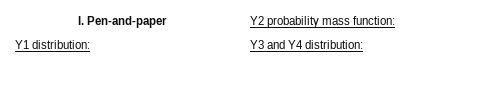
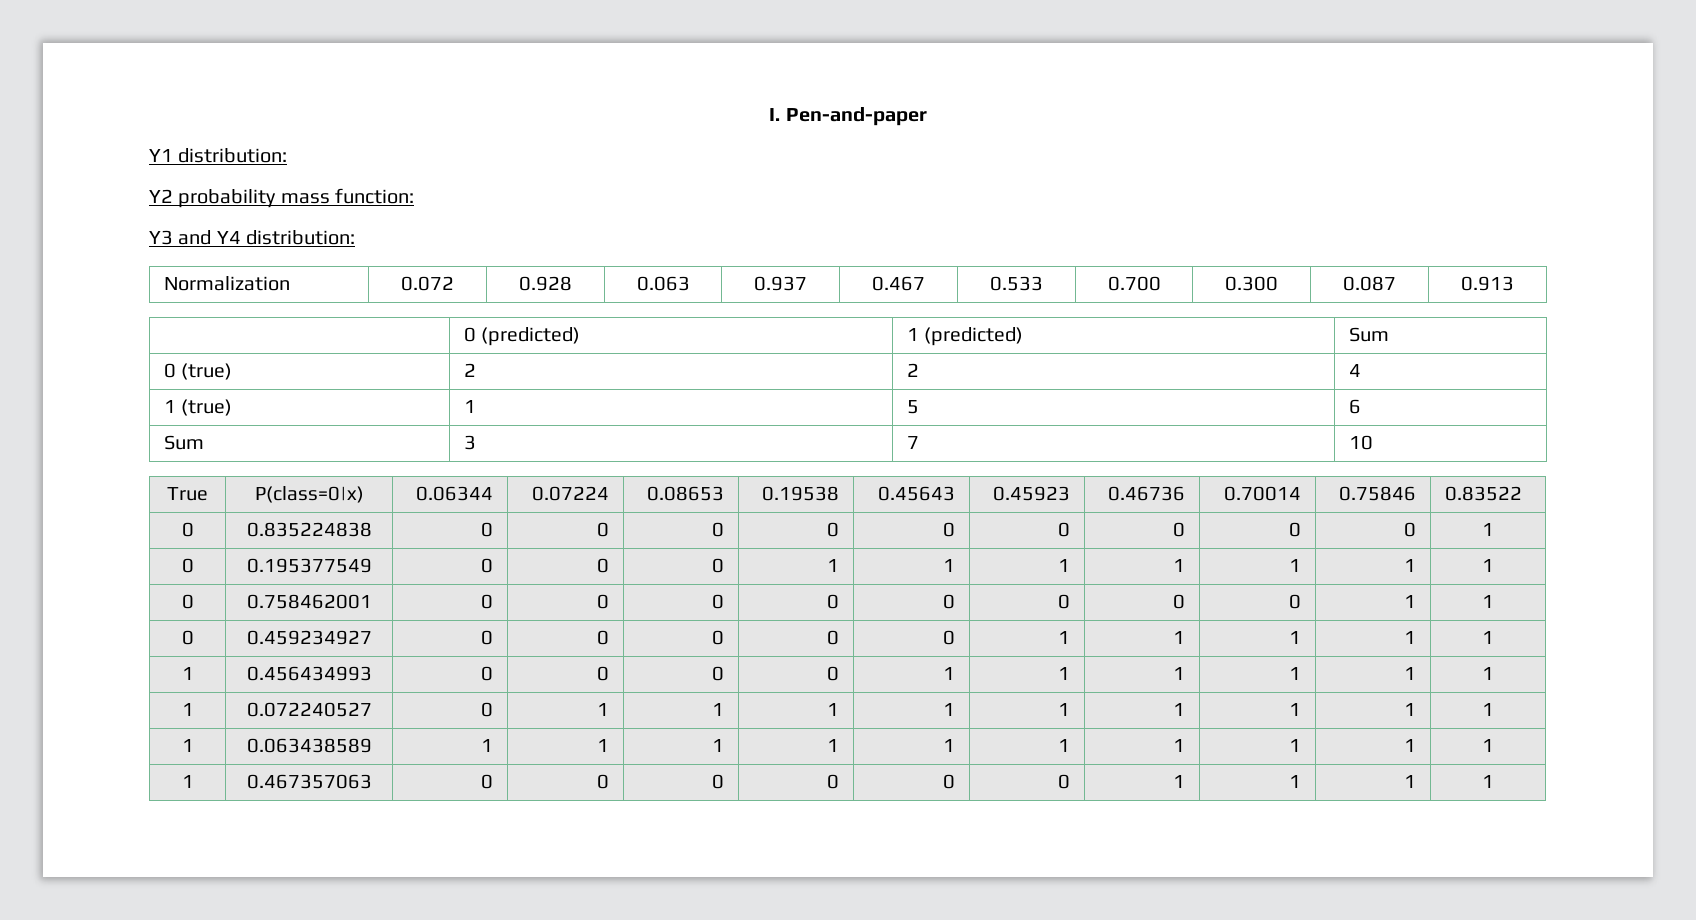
(364, 44) none -> [164,276,291,291] [401,276,454,291] [519,276,572,291] [636,276,690,291] [754,276,807,291] [872,276,925,291] [990,276,1043,291] [1107,276,1161,291] [1225,276,1278,291] [1343,276,1396,291] [1461,276,1514,291] [464,327,581,346] [907,327,1024,346] [1349,327,1390,342] [164,363,233,380] [464,363,477,377] [907,363,920,377] [1349,364,1362,377] [164,399,233,416] [464,400,477,413] [907,400,920,414] [1349,399,1362,414] [164,435,205,450] [464,435,477,450] [907,436,920,449] [1349,435,1374,450] [167,487,208,501] [254,486,364,503] [415,486,493,501] [531,486,609,501] [646,486,724,501] [761,486,839,501] [877,486,955,501] [992,486,1070,501] [1107,486,1185,501] [1223,486,1301,501] [1338,486,1416,501] [1445,486,1523,501] [181,522,194,537] [246,522,372,537] [480,522,493,537] [596,522,609,537] [711,522,724,537] [826,522,839,537] [942,522,955,537] [1057,522,1070,537] [1172,522,1185,537] [1288,522,1301,537] [1403,522,1416,537] [1482,523,1494,536] [181,558,194,573] [246,558,372,573] [480,558,493,573] [596,558,609,573] [711,558,724,573] [826,559,839,572] [942,559,955,572] [1057,559,1070,572] [1172,559,1185,572] [1288,559,1301,572] [1403,559,1416,572] [1482,559,1494,572] [181,594,194,609] [246,594,372,609] [480,594,493,609] [596,594,609,609] [711,594,724,609] [826,594,839,609] [942,594,955,609] [1057,594,1070,609] [1172,594,1185,609] [1288,594,1301,609] [1403,595,1416,608] [1482,595,1494,608] [181,630,194,645] [246,630,372,645] [480,630,493,645] [596,630,609,645] [711,630,724,645] [826,630,839,645] [942,630,955,645] [1057,631,1070,644] [1172,631,1185,644] [1288,631,1301,644] [1403,631,1416,644] [1482,631,1494,644] [181,667,194,680] [246,666,372,681] [480,666,493,681] [596,666,609,681] [711,666,724,681] [826,666,839,681] [942,667,955,680] [1057,667,1070,680] [1172,667,1185,680] [1288,667,1301,680] [1403,667,1416,680] [1482,667,1494,680] [181,703,194,716] [246,702,372,717] [480,702,493,717] [596,703,609,716] [711,703,724,716] [826,703,839,716] [942,703,955,716] [1057,703,1070,716] [1172,703,1185,716] [1288,703,1301,716] [1403,703,1416,716] [1482,703,1494,716] [181,739,194,752] [246,738,372,753] [480,739,493,752] [596,739,609,752] [711,739,724,752] [826,739,839,752] [942,739,955,752] [1057,739,1070,752] [1172,739,1185,752] [1288,739,1301,752] [1403,739,1416,752] [1482,739,1494,752] [181,775,194,788] [246,774,372,789] [480,774,493,789] [596,774,609,789] [711,774,724,789] [826,774,839,789] [942,774,955,789] [1057,774,1070,789] [1172,775,1185,788] [1288,775,1301,788] [1403,775,1416,788] [1482,775,1494,788] // Normalization | 0.072 | 0.928 | 0.063 | 0.937 | 0.467 | 0.533 | 0.700 | 0.300 | 0.087 | 0.913 // | 0 (predicted) | 1 (predicted) | Sum // 0 (true) | 2 | 2 | 4 // 1 (true) | 1 | 5 | 6 // Sum | 3 | 7 | 10 // True | P(class=0|x) | 0.06344 | 0.07224 | 0.08653 | 0.19538 | 0.45643 | 0.45923 | 0.46736 | 0.70014 | 0.75846 | 0.83522 // 0 | 0.835224838 | 0 | 0 | 0 | 0 | 0 | 0 | 0 | 0 | 0 | 1 // 0 | 0.195377549 | 0 | 0 | 0 | 1 | 1 | 1 | 1 | 1 | 1 | 1 // 0 | 0.758462001 | 0 | 0 | 0 | 0 | 0 | 0 | 0 | 0 | 1 | 1 // 0 | 0.459234927 | 0 | 0 | 0 | 0 | 0 | 1 | 1 | 1 | 1 | 1 // 1 | 0.456434993 | 0 | 0 | 0 | 0 | 1 | 1 | 1 | 1 | 1 | 1 // 1 | 0.072240527 | 0 | 1 | 1 | 1 | 1 | 1 | 1 | 1 | 1 | 1 // 1 | 0.063438589 | 1 | 1 | 1 | 1 | 1 | 1 | 1 | 1 | 1 | 1 // 1 | 0.467357063 | 0 | 0 | 0 | 0 | 0 | 0 | 1 | 1 | 1 | 1

